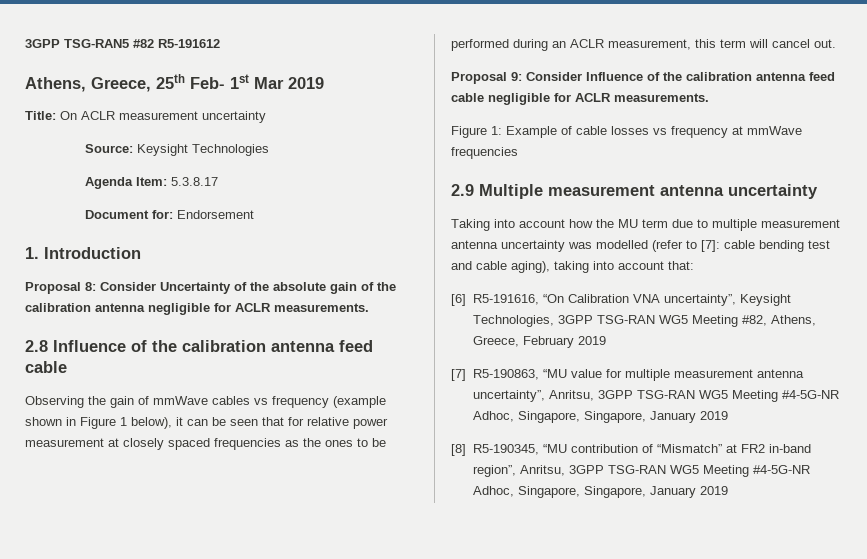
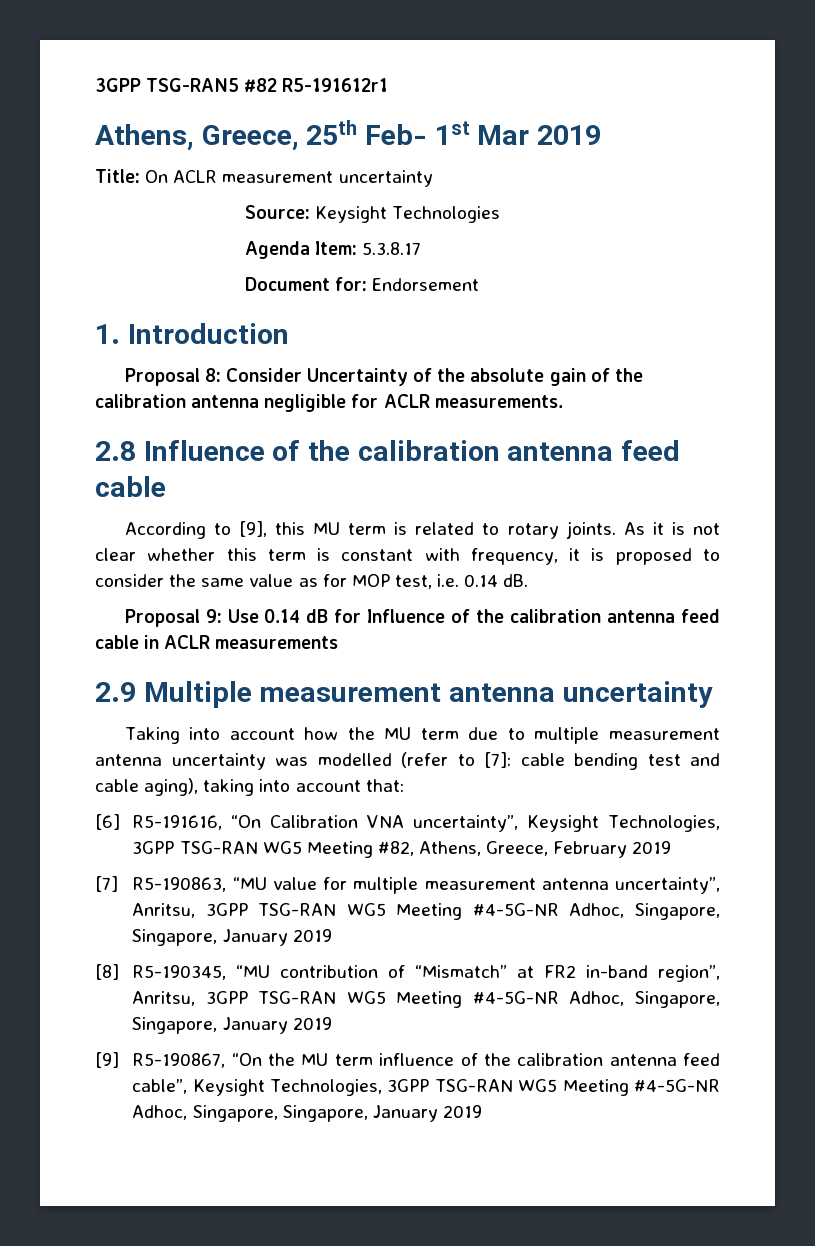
[158,39,220,48] R5-191612 -> [282,78,389,92] R5-191612r1
[25,396,386,408] [25,417,388,429] [25,438,386,450] [451,39,836,51] [451,72,835,84] [451,93,709,105] [451,126,802,138] [451,147,518,159] Observing the gain of mmWave cables vs frequency (example shown in Figure 1 below), it can be seen that for relative power measurement at closely spaced frequencies as the ones to be performed during an ACLR measurement, this term will cancel out. // Proposal 9: Consider Influence of the calibration antenna feed cable negligible for ACLR measurements. // Figure 1: Example of cable losses vs frequency at mmWave frequencies -> [124,521,720,539] [95,548,720,565] [95,574,529,589] [124,609,720,627] [95,635,339,649] According to [9], this MU term is related to rotary joints. As it is not clear whether this term is constant with frequency, it is proposed to consider the same value as for MOP test, i.e. 0.14 dB. // Proposal 9: Use 0.14 dB for Influence of the calibration antenna feed cable in ACLR measurements
(728, 490) none -> [95,1052,720,1068] [132,1079,720,1096] [132,1105,482,1122] // [9] R5-190867, “On the MU term influence of the calibration antenna feed cable”, Keysight Technologies, 3GPP TSG-RAN WG5 Meeting #4-5G-NR Adhoc, Singapore, Singapore, January 2019

